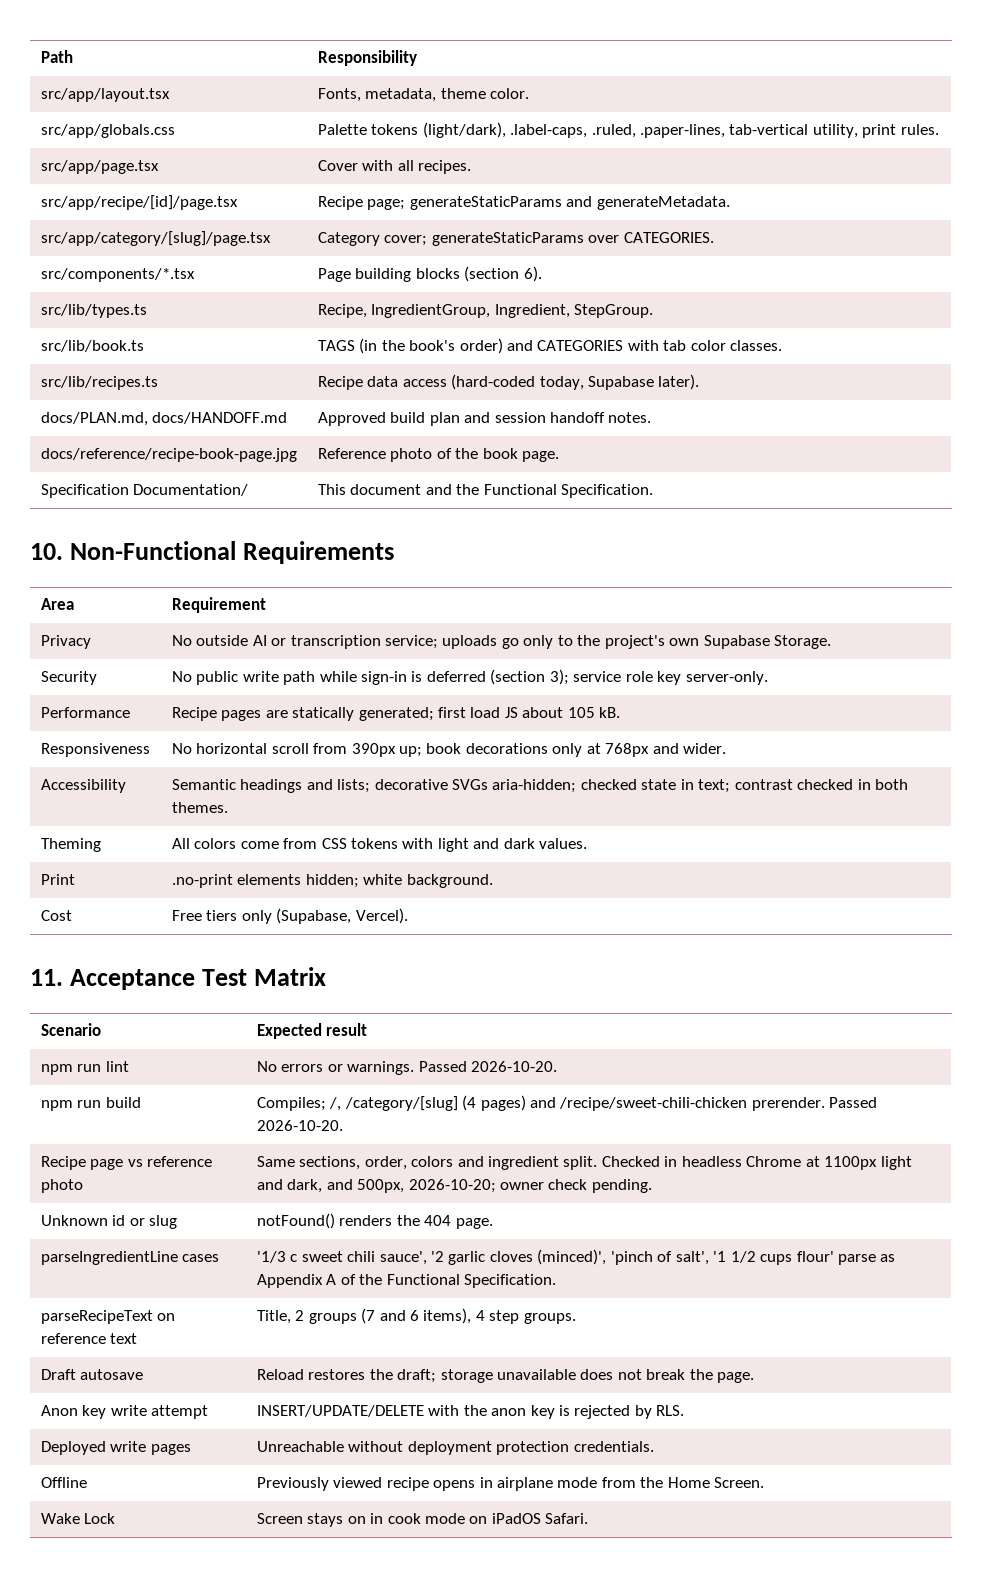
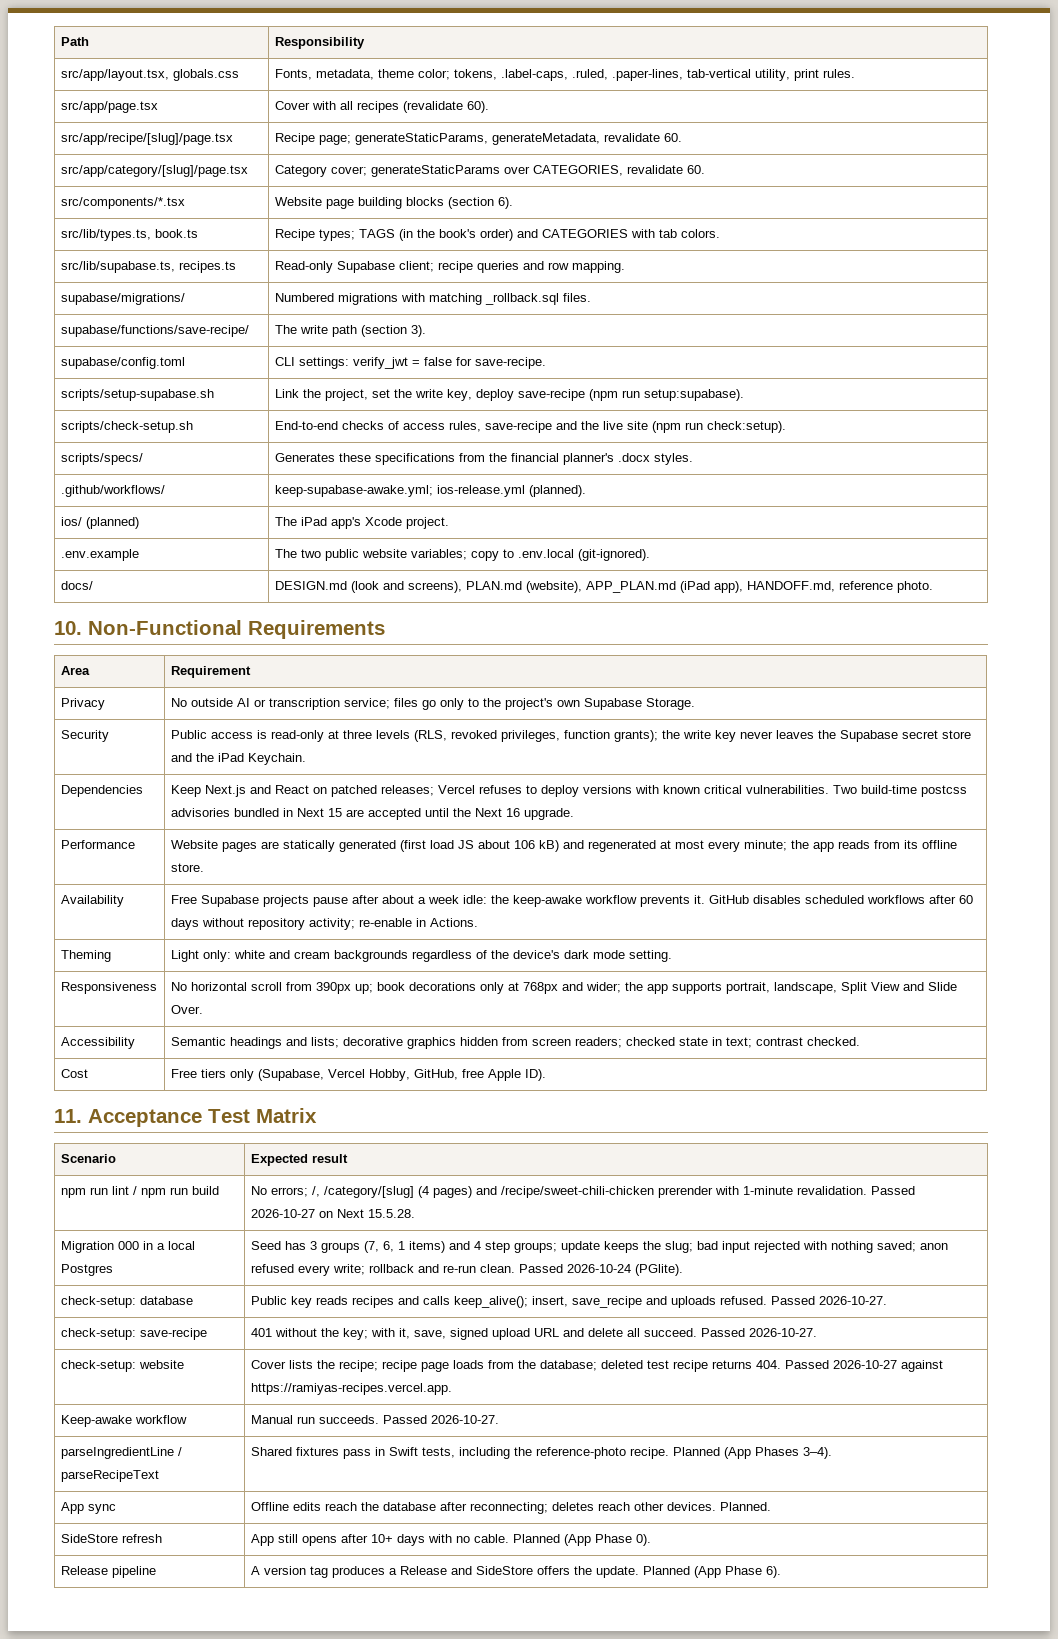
[40,88,170,102] src/app/layout.tsx -> [60,69,239,81] src/app/layout.tsx, globals.css
[490,88,530,99] [40,124,175,138] [317,122,506,138] color. // src/app/globals.css | Palette tokens (light/dark), -> [417,69,497,80] color; tokens,
[418,160,472,174] [40,195,238,210] [317,196,730,210] recipes. // src/app/recipe/[id]/page.tsx | Recipe page; generateStaticParams and generateMetadata. -> [356,101,489,113] [60,133,233,145] [274,133,682,145] recipes (revalidate 60). // src/app/recipe/[slug]/page.tsx | Recipe page; generateStaticParams, generateMetadata, revalidate 60.
[623,232,714,243] CATEGORIES. -> [532,165,705,176] CATEGORIES, revalidate 60.
[317,268,351,282] Page -> [274,197,354,209] Website page
[40,304,147,318] [317,304,654,318] [40,340,144,352] src/lib/types.ts | Recipe, IngredientGroup, Ingredient, StepGroup. // src/lib/book.ts | -> [60,229,198,241] [274,229,355,241] src/lib/types.ts, book.ts | Recipe types;
[690,340,783,351] [40,376,158,390] [317,374,700,390] [40,412,288,426] [317,412,652,426] [40,448,297,462] [317,448,559,462] [40,484,249,498] [317,484,653,498] color classes. // src/lib/recipes.ts | Recipe data access (hard-coded today, Supabase later). // docs/PLAN.md, docs/HANDOFF.md | Approved build plan and session handoff notes. // docs/reference/recipe-book-page.jpg | Reference photo of the book page. // Specification Documentation/ | This document and the Functional Specification. -> [680,229,720,238] [60,261,236,273] [274,261,625,273] [60,293,185,305] [274,293,591,305] [60,325,249,337] [274,325,426,337] [60,357,185,369] [274,357,546,369] [60,389,214,401] [274,389,744,401] [60,421,193,433] [274,421,786,433] [60,453,143,465] [274,453,693,465] [60,485,165,497] [274,485,586,497] [60,517,139,529] [274,517,449,529] [60,549,139,561] [274,549,650,561] [60,581,93,590] [274,581,933,593] colors. // src/lib/supabase.ts, recipes.ts | Read-only Supabase client; recipe queries and row mapping. // supabase/migrations/ | Numbered migrations with matching _rollback.sql files. // supabase/functions/save-recipe/ | The write path (section 3). // supabase/config.toml | CLI settings: verify_jwt = false for save-recipe. // scripts/setup-supabase.sh | Link the project, set the write key, deploy save-recipe (npm run setup:supabase). // scripts/check-setup.sh | End-to-end checks of access rules, save-recipe and the live site (npm run check:setup). // scripts/specs/ | Generates these specifications from the financial planner's .docx styles. // .github/workflows/ | keep-supabase-awake.yml; ios-release.yml (planned). // ios/ (planned) | The iPad app's Xcode project. // .env.example | The two public website variables; copy to .env.local (git-ignored). // docs/ | DESIGN.md (look and screens), PLAN.md (website), APP_PLAN.md (iPad app), HANDOFF.md, reference photo.
[442,635,498,649] uploads -> [393,698,418,707] files
[171,669,768,685] No public write path while sign-in is deferred (section 3); service role key server-only. -> [170,730,971,742] [170,753,306,765] [60,785,143,797] [170,785,967,797] [170,808,574,820] Public access is read-only at three levels (RLS, revoked privileges, function grants); the write key never leaves the Supabase secret store and the iPad Keychain. // Dependencies | Keep Next.js and React on patched releases; Vercel refuses to deploy versions with known critical vulnerabilities. Two build-time postcss advisories bundled in Next 15 are accepted until the Next 16 upgrade.
[171,707,217,721] Recipe -> [170,840,218,849] Website
[358,707,466,721] generated; first -> [338,840,426,852] generated (first
[567,707,621,718] 105 kB. -> [513,840,957,852] [170,863,204,872] [60,895,124,907] [170,895,973,907] [170,918,478,930] [60,950,111,962] [170,950,672,962] 106 kB) and regenerated at most every minute; the app reads from its offline store. // Availability | Free Supabase projects pause after about a week idle: the keep-awake workflow prevents it. GitHub disables scheduled workflows after 60 days without repository activity; re-enable in Actions. // Theming | Light only: white and cream backgrounds regardless of the device's dark mode setting.
[683,743,727,754] wider. -> [585,982,957,994] [170,1005,203,1014] wider; the app supports portrait, landscape, Split View and Slide Over.
[451,779,577,793] SVGs aria-hidden; -> [406,1037,622,1049] graphics hidden from screen readers;
[797,779,909,790] [171,802,228,813] [40,838,101,852] [171,838,588,852] [40,874,75,885] [171,874,493,888] checked in both themes. // Theming | All colors come from CSS tokens with light and dark values. // Print | .no-print elements hidden; white background. -> [806,1037,860,1046] checked.
[355,908,408,924] Vercel). -> [327,1069,546,1081] Vercel Hobby, GitHub, free Apple ID).
[256,1061,557,1075] | No errors or warnings. Passed 2026-10-20. // -> [132,1186,137,1195] /
[256,1097,326,1111] Compiles; -> [250,1186,308,1197] No errors;
[751,1097,878,1111] [256,1120,343,1131] [40,1156,213,1170] [40,1179,83,1193] [256,1156,912,1170] [256,1179,652,1193] [40,1215,178,1229] [256,1213,493,1229] [40,1251,220,1265] [256,1249,896,1265] [256,1274,556,1288] [40,1310,176,1324] [40,1333,138,1344] [256,1308,576,1324] [40,1369,144,1380] [256,1369,755,1383] [40,1405,209,1419] [256,1405,685,1419] [40,1441,191,1455] [256,1441,654,1455] [40,1477,87,1488] [256,1477,765,1491] [40,1513,116,1524] [256,1513,589,1527] prerender. Passed 2026-10-20. // Recipe page vs reference photo | Same sections, order, colors and ingredient split. Checked in headless Chrome at 1100px light and dark, and 500px, 2026-10-20; owner check pending. // Unknown id or slug | notFound() renders the 404 page. // parseIngredientLine cases | '1/3 c sweet chili sauce', '2 garlic cloves (minced)', 'pinch of salt', '1 1/2 cups flour' parse as Appendix A of the Functional Specification. // parseRecipeText on reference text | Title, 2 groups (7 and 6 items), 4 step groups. // Draft autosave | Reload restores the draft; storage unavailable does not break the page. // Anon key write attempt | INSERT/UPDATE/DELETE with the anon key is rejected by RLS. // Deployed write pages | Unreachable without deployment protection credentials. // Offline | Previously viewed recipe opens in airplane mode from the Home Screen. // Wake Lock | Screen stays on in cook mode on iPadOS Safari. -> [657,1186,915,1198] [250,1209,415,1218] [60,1241,195,1253] [60,1264,113,1276] [250,1241,948,1253] [250,1264,683,1276] [60,1296,193,1308] [250,1296,887,1308] [60,1328,207,1340] [250,1328,817,1340] [60,1360,184,1372] [250,1360,943,1372] [250,1383,452,1395] [60,1415,187,1427] [250,1415,499,1424] [60,1447,182,1459] [60,1470,159,1482] [250,1447,832,1459] [60,1502,116,1514] [250,1502,771,1514] [60,1534,162,1543] [250,1534,651,1546] [60,1566,156,1578] [250,1566,781,1578] prerender with 1-minute revalidation. Passed 2026-10-27 on Next 15.5.28. // Migration 000 in a local Postgres | Seed has 3 groups (7, 6, 1 items) and 4 step groups; update keeps the slug; bad input rejected with nothing saved; anon refused every write; rollback and re-run clean. Passed 2026-10-24 (PGlite). // check-setup: database | Public key reads recipes and calls keep_alive(); insert, save_recipe and uploads refused. Passed 2026-10-27. // check-setup: save-recipe | 401 without the key; with it, save, signed upload URL and delete all succeed. Passed 2026-10-27. // check-setup: website | Cover lists the recipe; recipe page loads from the database; deleted test recipe returns 404. Passed 2026-10-27 against https://ramiyas-recipes.vercel.app. // Keep-awake workflow | Manual run succeeds. Passed 2026-10-27. // parseIngredientLine / parseRecipeText | Shared fixtures pass in Swift tests, including the reference-photo recipe. Planned (App Phases 3–4). // App sync | Offline edits reach the database after reconnecting; deletes reach other devices. Planned. // SideStore refresh | App still opens after 10+ days with no cable. Planned (App Phase 0). // Release pipeline | A version tag produces a Release and SideStore offers the update. Planned (App Phase 6).

